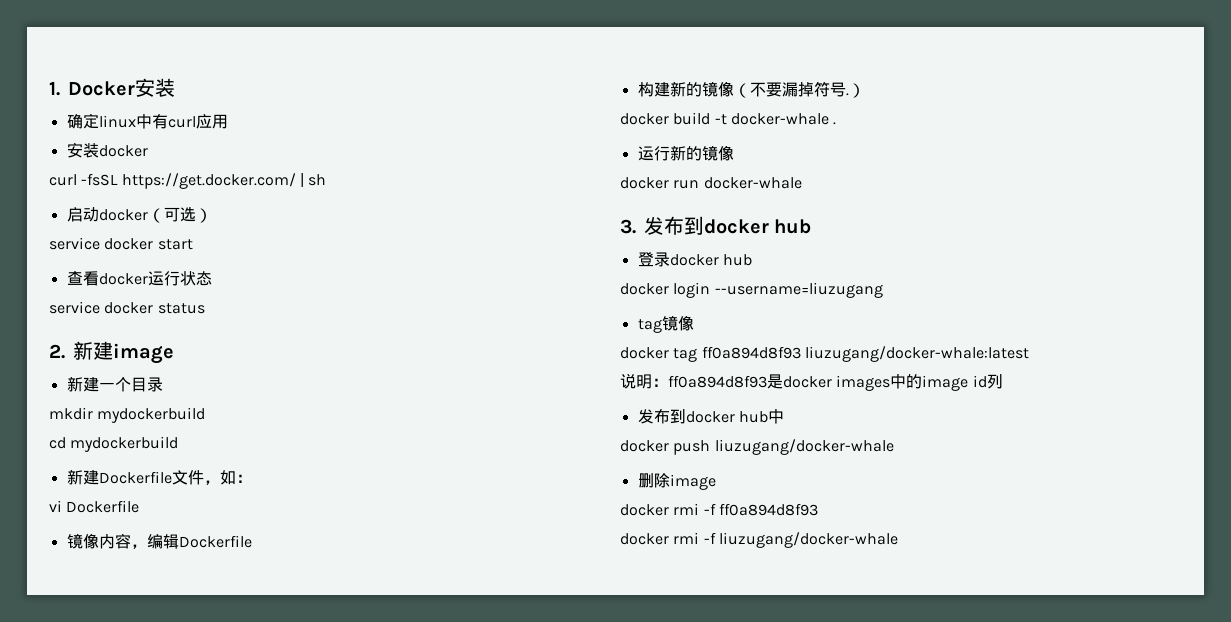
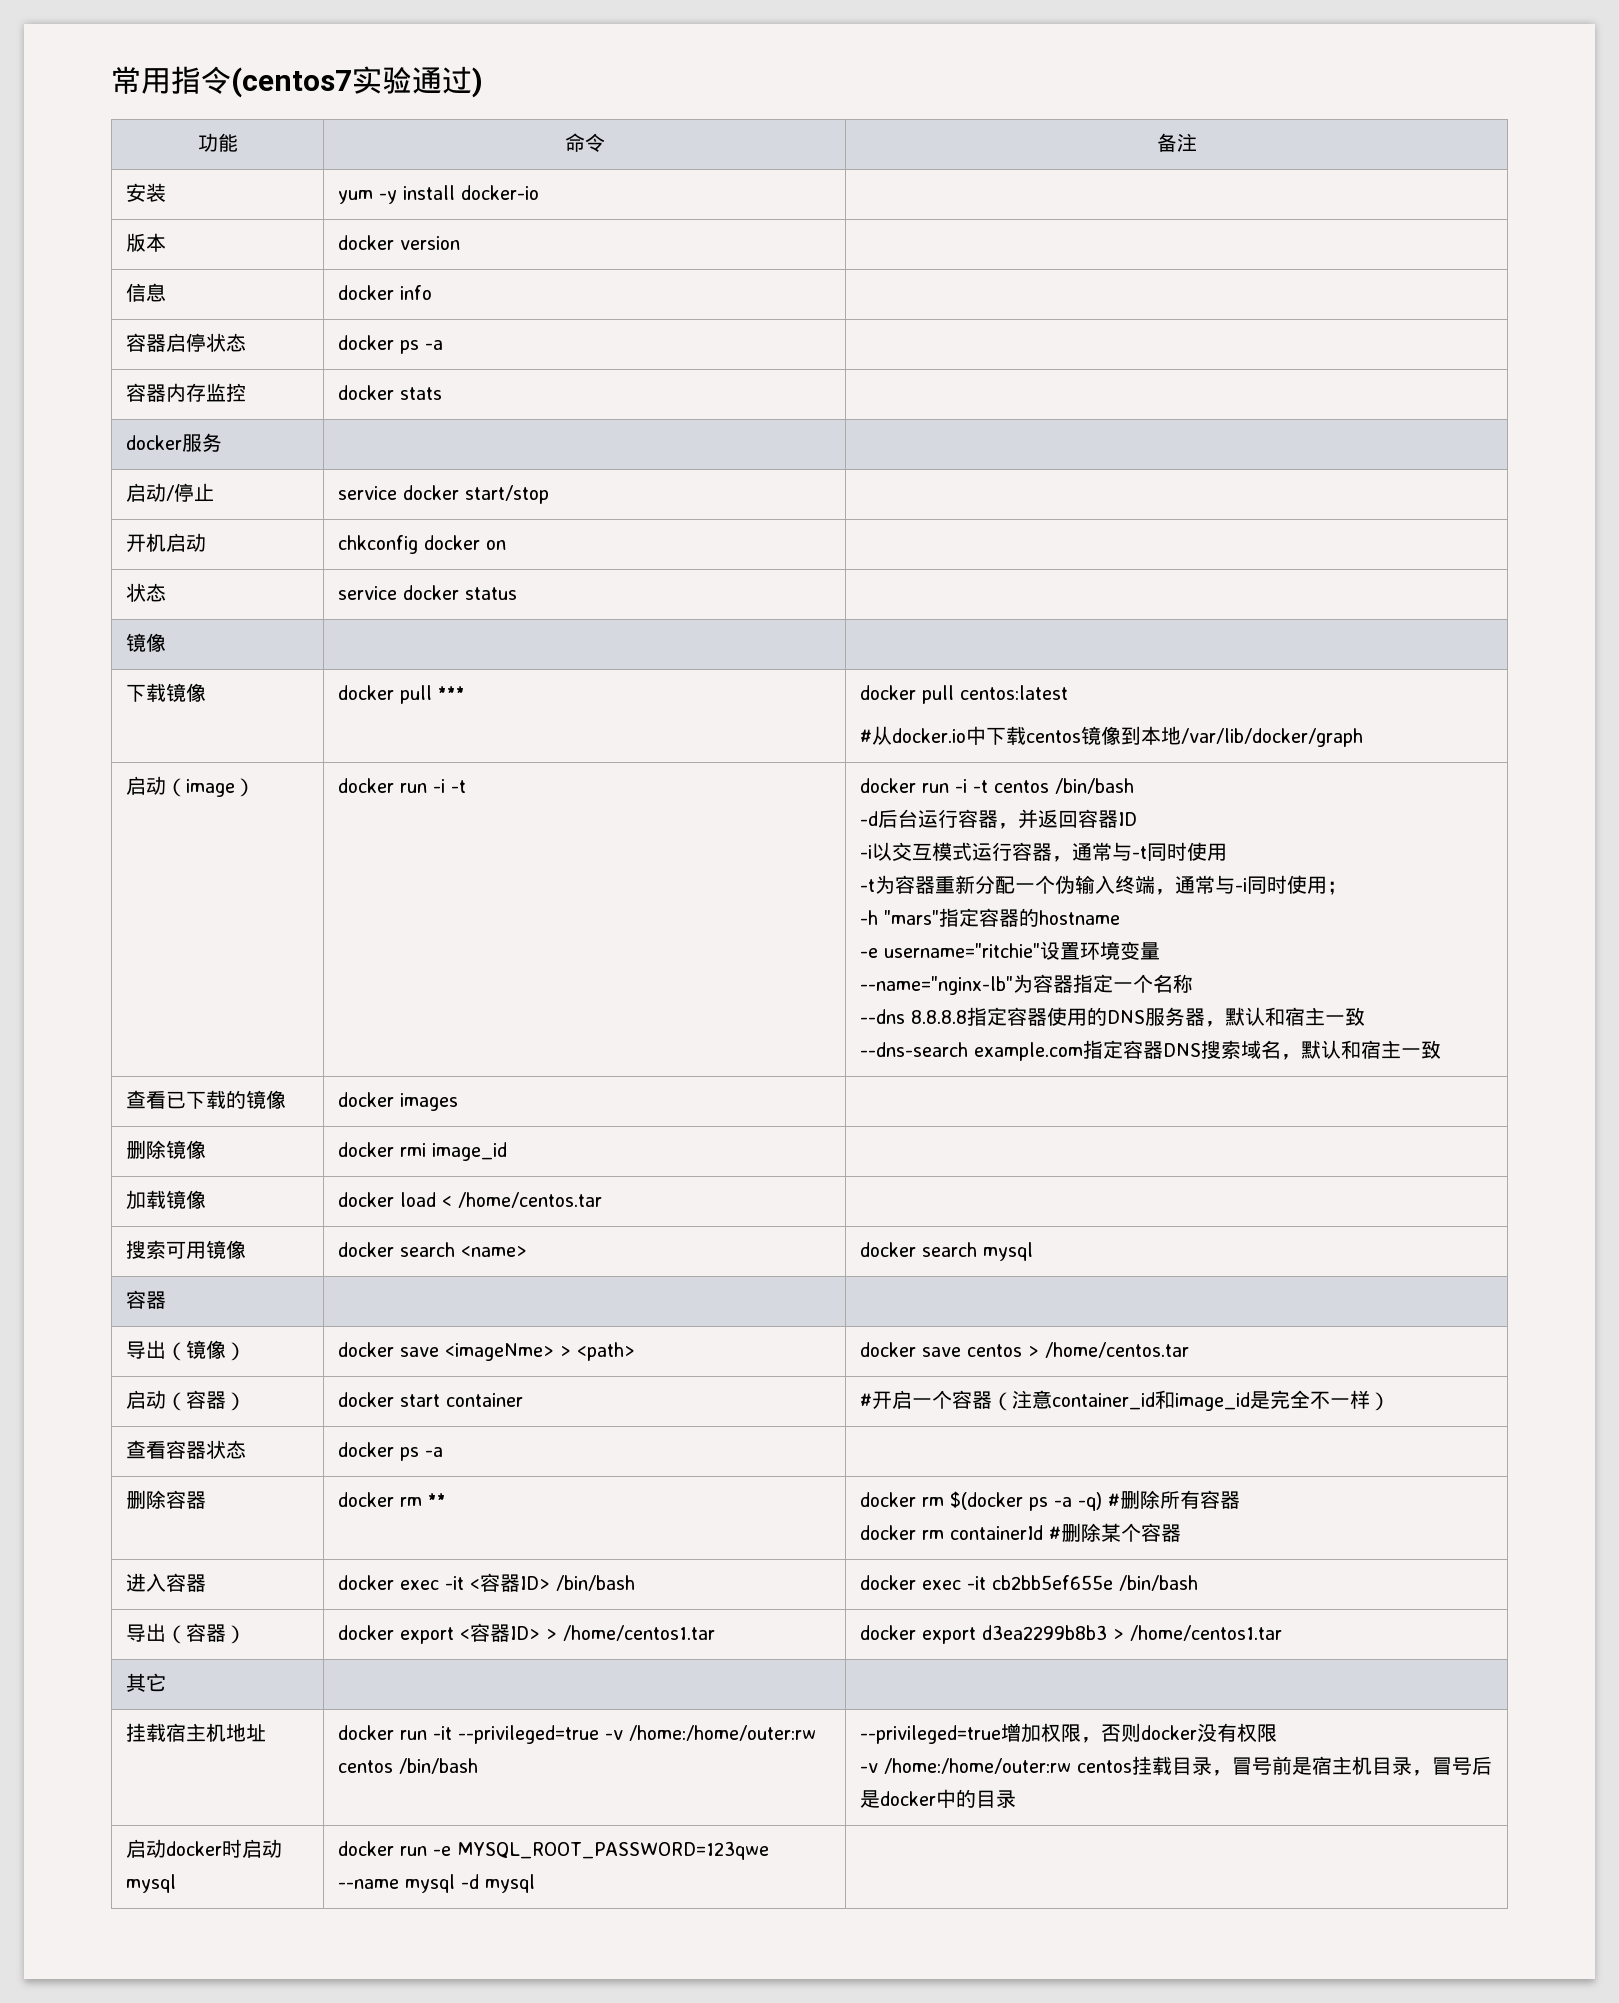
[49,78,175,97] [66,113,228,129] [66,142,148,158] [49,173,327,189] [66,207,212,223] [49,237,193,250] [66,271,212,286] [49,301,205,314] [49,341,174,364] [66,376,163,392] [49,407,206,423] [49,436,179,452] [66,469,252,485] [49,500,140,513] [66,533,252,549] [637,81,865,98] [620,112,837,125] [637,145,734,161] [620,177,802,189] [620,216,812,235] [637,252,752,267] [620,282,883,298] [637,315,694,333] [620,346,1029,362] [620,373,1003,391] [637,408,784,424] [620,439,894,455] [637,473,716,490] [620,503,818,516] [620,532,898,548] 1. Docker安装 // 确定linux中有curl应用 // 安装docker // curl -fsSL https://get.docker.com/ | sh // 启动docker（可选） // service docker start // 查看docker运行状态 // service docker status // 2.新建image // 新建一个目录 // mkdir mydockerbuild // cd mydockerbuild // 新建Dockerfile文件，如： // vi Dockerfile // 镜像内容，编辑Dockerfile // 构建新的镜像（不要漏掉符号.） // docker build -t docker-whale . // 运行新的镜像 // docker run docker-whale // 3.发布到docker hub // 登录docker hub // docker login --username=liuzugang // tag镜像 // docker tag ff0a894d8f93 liuzugang/docker-whale:latest // 说明：ff0a894d8f93是docker images中的image id列 // 发布到docker hub中 // docker push liuzugang/docker-whale // 删除image // docker rmi -f ff0a894d8f93 // docker rmi -f liuzugang/docker-whale -> [111,66,483,98] [197,133,238,152] [564,133,605,152] [1156,133,1197,152] [125,183,166,202] [337,185,539,204] [125,233,166,252] [337,235,460,250] [125,283,166,302] [337,285,432,300] [125,333,246,352] [337,335,443,354] [125,383,246,402] [337,385,442,400] [125,433,222,452] [125,483,214,502] [337,485,549,504] [125,533,206,552] [337,535,506,554] [125,583,166,602] [337,585,517,600] [125,633,166,652] [125,683,206,702] [337,685,465,704] [859,685,1068,704] [859,726,1363,747] [125,776,255,797] [337,778,466,793] [859,778,1134,794] [859,809,1137,829] [859,842,1227,862] [859,875,1347,895] [859,908,1120,927] [859,941,1160,960] [859,974,1193,995] [859,1007,1365,1027] [859,1040,1441,1061] [125,1090,286,1109] [337,1092,458,1111] [125,1140,206,1159] [337,1142,507,1161] [125,1190,206,1210] [337,1192,602,1208] [125,1240,246,1259] [337,1242,527,1257] [859,1242,1033,1261] [125,1290,166,1309] [125,1340,246,1361] [337,1342,635,1361] [859,1342,1189,1358] [125,1390,246,1411] [337,1392,523,1407] [859,1390,1390,1411] [125,1440,246,1459] [337,1442,443,1461] [125,1490,206,1509] [337,1492,446,1507] [859,1490,1240,1511] [859,1523,1181,1542] [125,1573,206,1592] [337,1573,635,1592] [859,1575,1198,1591] [125,1623,246,1644] [337,1623,715,1644] [859,1625,1282,1644] [125,1673,166,1692] [125,1723,266,1742] [337,1725,816,1744] [337,1758,478,1774] [859,1723,1277,1744] [859,1756,1492,1776] [859,1789,1016,1808] [125,1839,282,1858] [125,1874,176,1893] [337,1841,769,1860] [337,1874,535,1893] 常用指令(centos7实验通过) // 功能 | 命令 | 备注 // 安装 | yum -y install docker-io | // 版本 | docker version | // 信息 | docker info | // 容器启停状态 | docker ps -a | // 容器内存监控 | docker stats | // docker服务 | | // 启动/停止 | service docker start/stop | // 开机启动 | chkconfig docker on | // 状态 | service docker status | // 镜像 | | // 下载镜像 | docker pull *** | docker pull centos:latest // #从docker.io中下载centos镜像到本地/var/lib/docker/graph // 启动（image） | docker run -i -t | docker run -i -t centos /bin/bash // -d后台运行容器，并返回容器ID // -i以交互模式运行容器，通常与-t同时使用 // -t为容器重新分配一个伪输入终端，通常与-i同时使用； // -h "mars"指定容器的hostname // -e username="ritchie"设置环境变量 // --name="nginx-lb"为容器指定一个名称 // --dns 8.8.8.8指定容器使用的DNS服务器，默认和宿主一致 // --dns-search example.com指定容器DNS搜索域名，默认和宿主一致 // 查看已下载的镜像 | docker images | // 删除镜像 | docker rmi image_id | // 加载镜像 | docker load < /home/centos.tar | // 搜索可用镜像 | docker search <name> | docker search mysql // 容器 | | // 导出（镜像） | docker save <imageNme> > <path> | docker save centos > /home/centos.tar // 启动（容器） | docker start container | #开启一个容器（注意container_id和image_id是完全不一样） // 查看容器状态 | docker ps -a | // 删除容器 | docker rm ** | docker rm $(docker ps -a -q) #删除所有容器 // docker rm containerId #删除某个容器 // 进入容器 | docker exec -it <容器ID> /bin/bash | docker exec -it cb2bb5ef655e /bin/bash // 导出（容器） | docker export <容器ID> > /home/centos1.tar | docker export d3ea2299b8b3 > /home/centos1.tar // 其它 | | // 挂载宿主机地址 | docker run -it --privileged=true -v /home:/home/outer:rw centos /bin/bash | --privileged=true增加权限，否则docker没有权限 // -v /home:/home/outer:rw centos挂载目录，冒号前是宿主机目录，冒号后是docker中的目录 // 启动docker时启动mysql | docker run -e MYSQL_ROOT_PASSWORD=123qwe --name mysql -d mysql |

